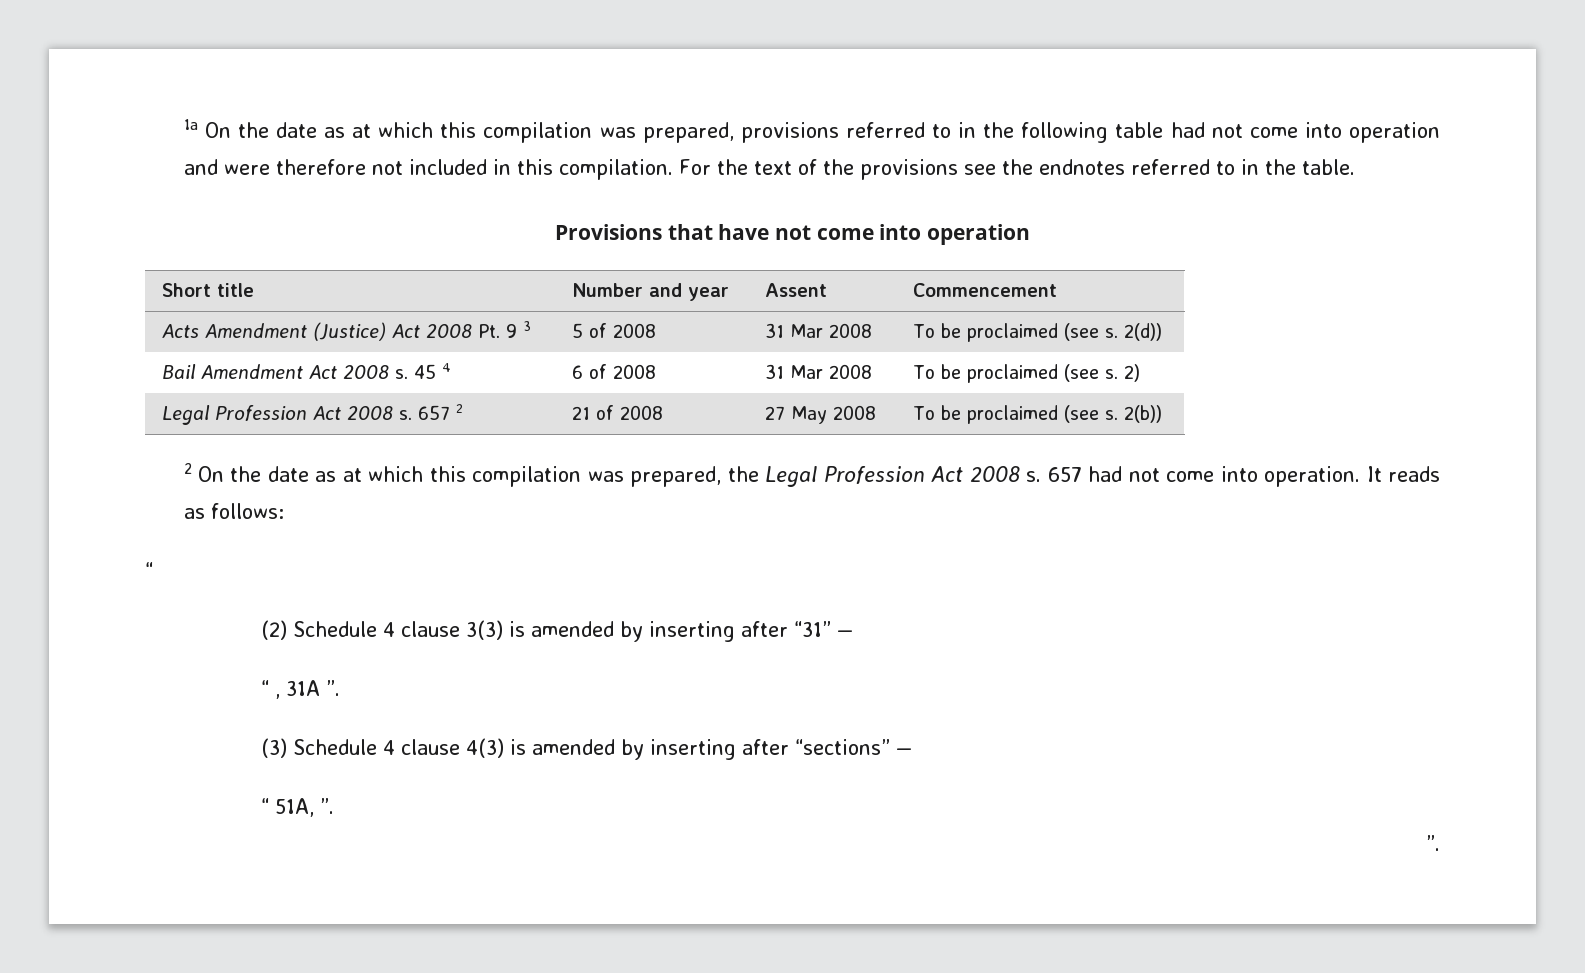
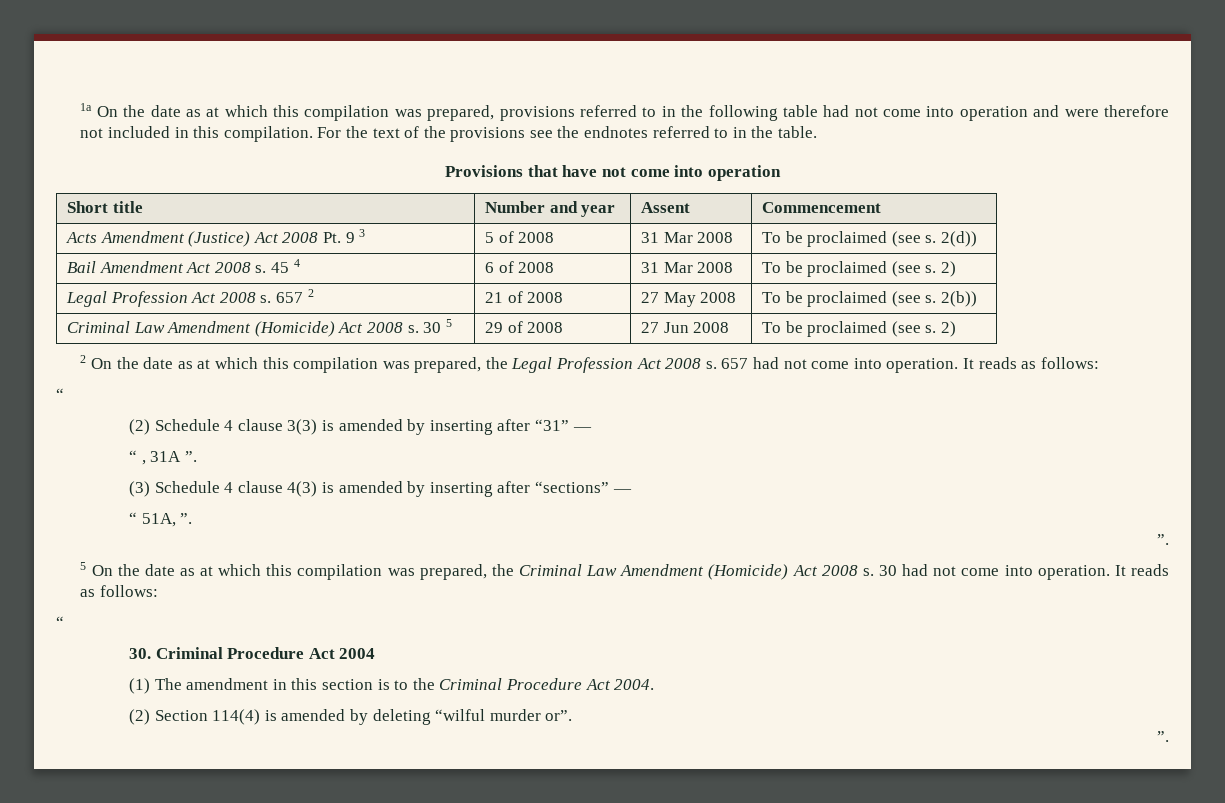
(1162, 414) none -> [67,319,452,337] [485,321,564,333] [641,322,730,333] [762,321,956,337] // Criminal Law Amendment (Homicide) Act 2008 s. 30 5 | 29 of 2008 | 27 Jun 2008 | To be proclaimed (see s. 2)
(1441, 843) none -> [80,562,1169,580] [80,585,158,597] [56,616,64,628] [129,647,376,659] [129,678,655,694] [129,709,573,725] [1157,731,1169,742] // 5 On the date as at which this compilation was prepared, the Criminal Law Amendment (Homicide) Act 2008 s. 30 had not come into operation. It reads as follows: // “ // 30. Criminal Procedure Act 2004 // (1) The amendment in this section is to the Criminal Procedure Act 2004. // (2) Section 114(4) is amended by deleting “wilful murder or”. // ”.

